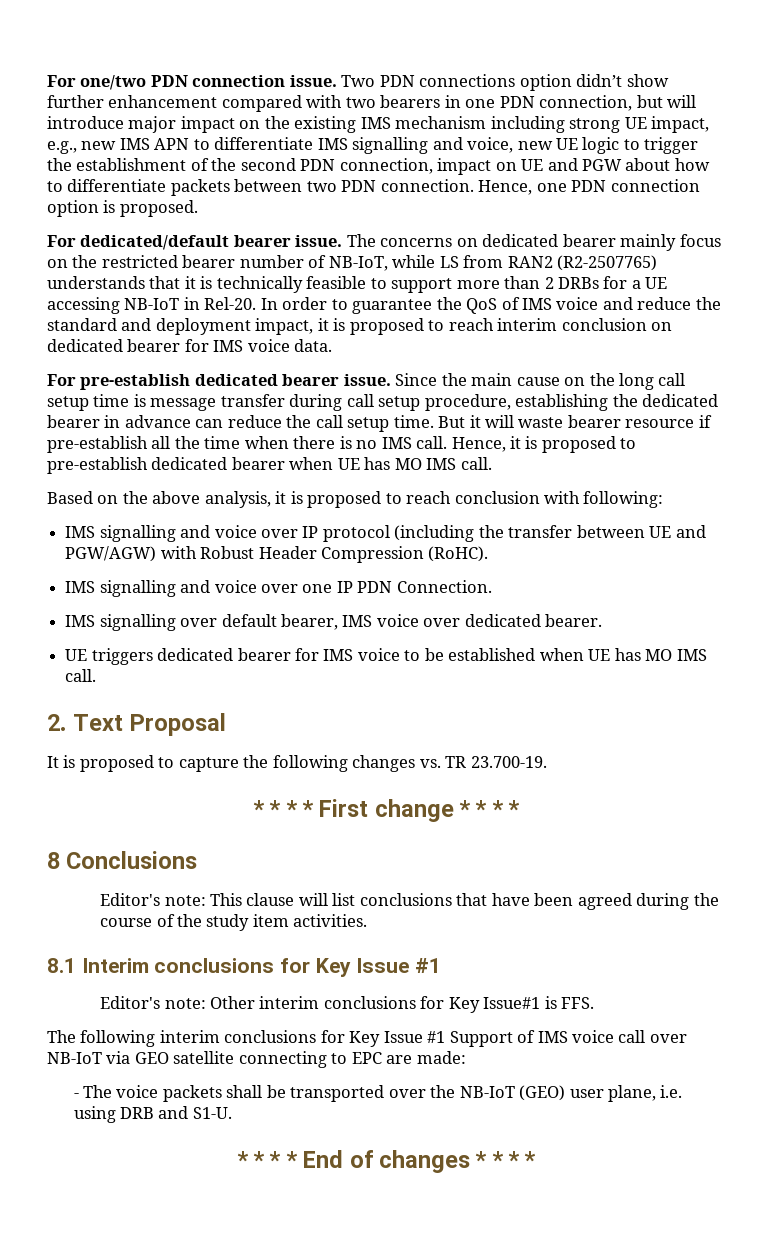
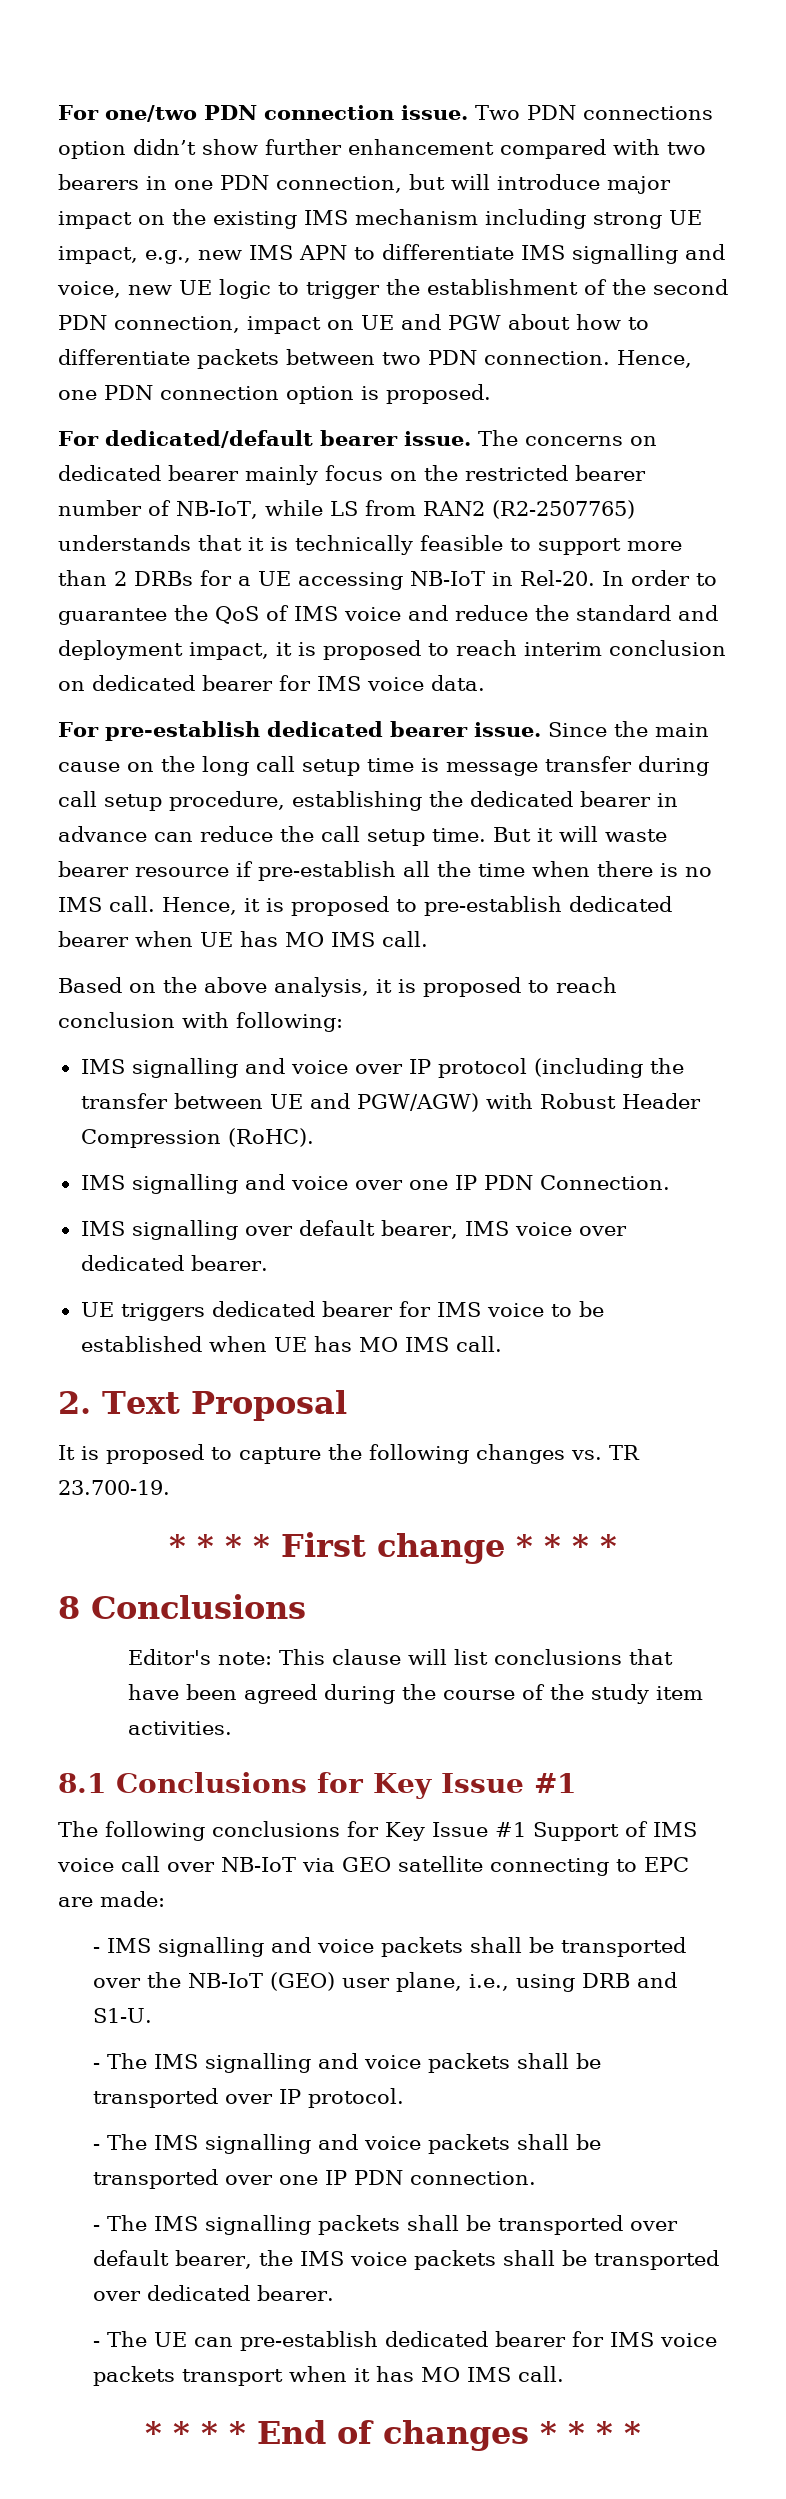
[81,958,442,977] [100,996,595,1013] Interim conclusions for Key Issue #1 // Editor's note: Other interim conclusions for Key Issue#1 is FFS. -> [116,1772,576,1799] Conclusions for Key Issue #1
[159,1030,220,1043] interim -> (205, 1831) none
[83,1085,113,1098] The -> [106,1937,311,1957] IMS signalling and
[660,1085,683,1098] i.e. -> [468,1974,509,1991] i.e.,
(232, 1113) none -> [92,2053,601,2073] [92,2088,404,2108] [92,2134,601,2154] [92,2169,536,2189] [92,2215,678,2235] [92,2250,719,2270] [92,2285,334,2301] [92,2331,717,2351] [92,2366,564,2386] // - The IMS signalling and voice packets shall be transported over IP protocol. // - The IMS signalling and voice packets shall be transported over one IP PDN connection. // - The IMS signalling packets shall be transported over default bearer, the IMS voice packets shall be transported over dedicated bearer. // - The UE can pre-establish dedicated bearer for IMS voice packets transport when it has MO IMS call.

